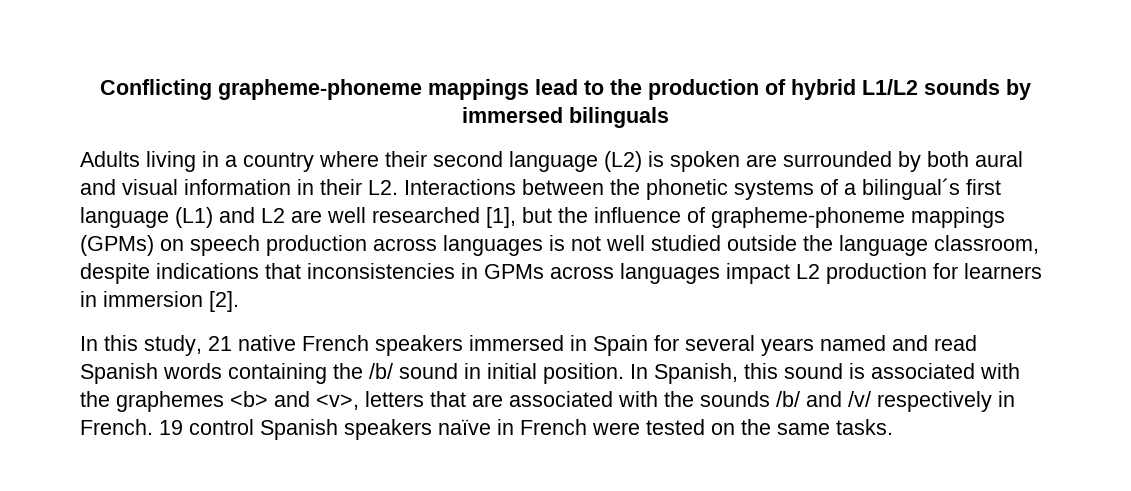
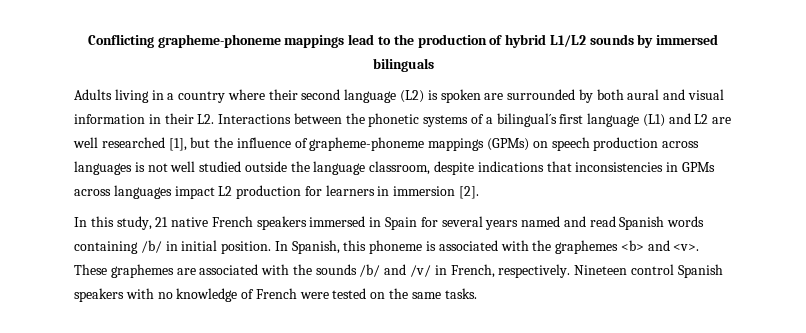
[333,363,458,379] the /b/ sound -> [140,240,162,253] /b/
[784,363,843,379] sound -> [369,240,423,254] phoneme
[316,391,466,410] <v>, letters that -> [673,244,700,251] [74,264,174,278] <v>. These graphemes
[877,391,1015,412] [80,419,514,440] respectively in French. 19 control Spanish speakers naïve in -> [434,264,723,278] [74,288,255,302] in French, respectively. Nineteen control Spanish speakers with no knowledge of

